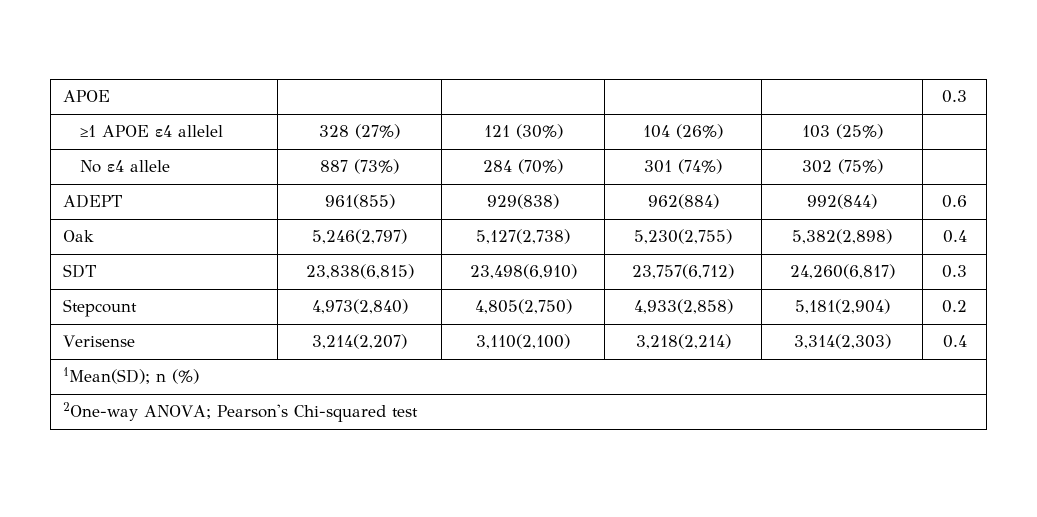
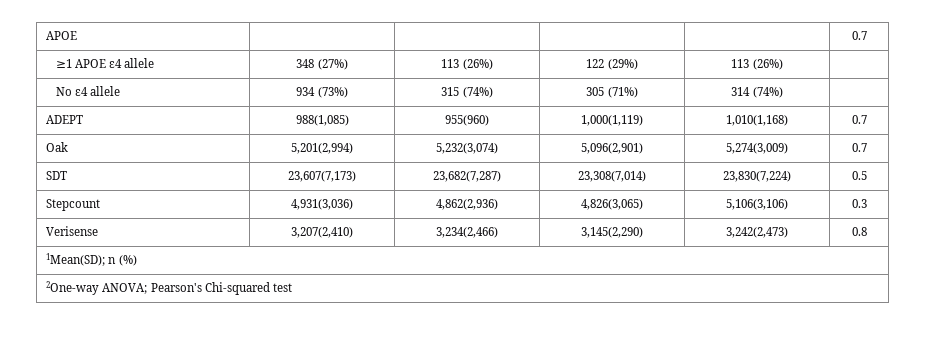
[942,90,967,103] 0.3 -> [851,31,867,40] 0.7
[177,125,223,137] [319,125,349,137] allelel | 328 -> [124,58,155,68] [296,59,315,68] allele | 348
[483,124,563,139] [643,124,723,139] [801,124,883,139] 121 (30%) | 104 (26%) | 103 (25%) -> [441,59,493,70] [586,59,638,70] [731,59,783,70] 113 (26%) | 122 (29%) | 113 (26%)
[320,160,348,172] 887 -> [296,87,316,96] 934
[483,159,563,174] [644,159,722,174] [801,159,883,174] [63,194,123,208] [324,194,395,209] [487,194,559,209] [647,194,719,209] [807,194,877,209] [942,195,967,208] [63,230,95,242] [312,229,407,244] [476,229,570,244] [634,229,732,244] [792,229,892,244] [942,230,967,243] [63,264,97,278] [305,264,414,279] [469,264,577,279] [632,264,734,279] [789,264,895,279] [942,265,967,278] [63,299,138,317] [311,299,408,314] [474,299,572,314] [633,299,733,314] [794,299,890,314] [942,300,967,313] [63,335,136,347] [312,334,407,349] [476,334,570,349] [635,334,731,349] [793,334,891,349] [942,335,967,348] 284 (70%) | 301 (74%) | 302 (75%) | // ADEPT | 961(855) | 929(838) | 962(884) | 992(844) | 0.6 // Oak | 5,246(2,797) | 5,127(2,738) | 5,230(2,755) | 5,382(2,898) | 0.4 // SDT | 23,838(6,815) | 23,498(6,910) | 23,757(6,712) | 24,260(6,817) | 0.3 // Stepcount | 4,973(2,840) | 4,805(2,750) | 4,933(2,858) | 5,181(2,904) | 0.2 // Verisense | 3,214(2,207) | 3,110(2,100) | 3,218(2,214) | 3,314(2,303) | 0.4 -> [441,87,493,98] [586,87,638,98] [731,87,783,98] [46,115,84,124] [295,115,349,126] [445,115,489,126] [581,115,643,126] [726,115,788,126] [851,115,867,124] [46,142,69,152] [291,143,353,154] [436,143,498,154] [581,143,643,154] [726,143,788,154] [851,143,867,152] [46,171,68,180] [288,171,356,182] [433,171,501,182] [578,171,646,182] [723,171,791,182] [851,171,867,180] [46,199,101,211] [291,199,353,210] [436,199,498,210] [581,199,643,210] [726,199,788,210] [851,199,867,208] [46,226,99,236] [291,227,353,238] [436,227,498,238] [581,227,643,238] [726,227,788,238] [851,227,867,236] 315 (74%) | 305 (71%) | 314 (74%) | // ADEPT | 988(1,085) | 955(960) | 1,000(1,119) | 1,010(1,168) | 0.7 // Oak | 5,201(2,994) | 5,232(3,074) | 5,096(2,901) | 5,274(3,009) | 0.7 // SDT | 23,607(7,173) | 23,682(7,287) | 23,308(7,014) | 23,830(7,224) | 0.5 // Stepcount | 4,931(3,036) | 4,862(2,936) | 4,826(3,065) | 5,106(3,106) | 0.3 // Verisense | 3,207(2,410) | 3,234(2,466) | 3,145(2,290) | 3,242(2,473) | 0.8

